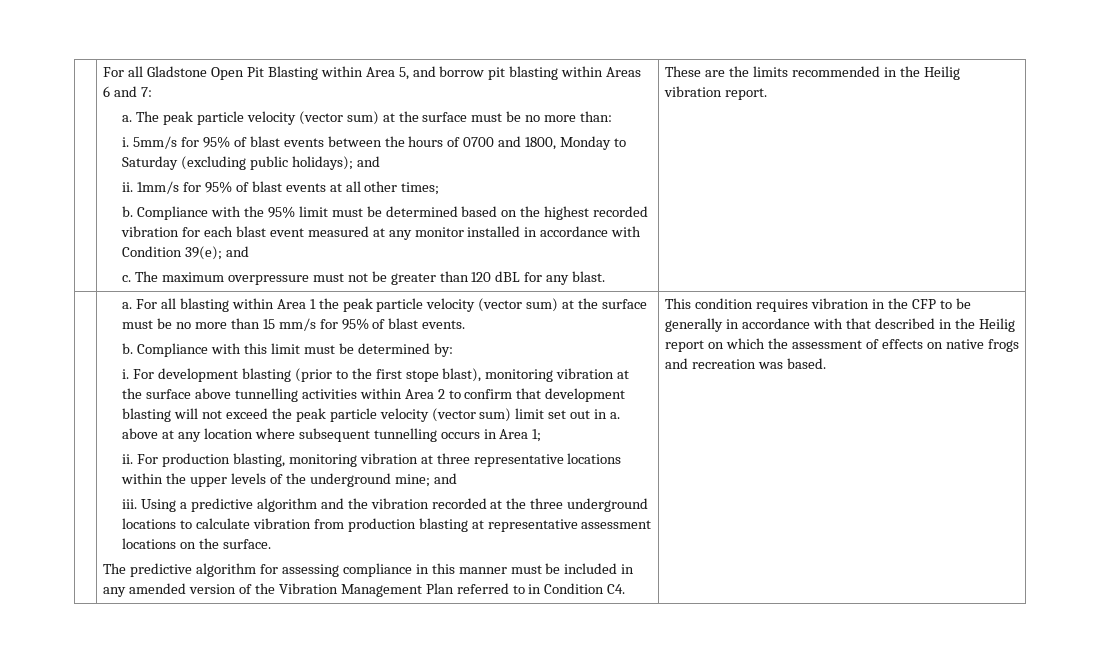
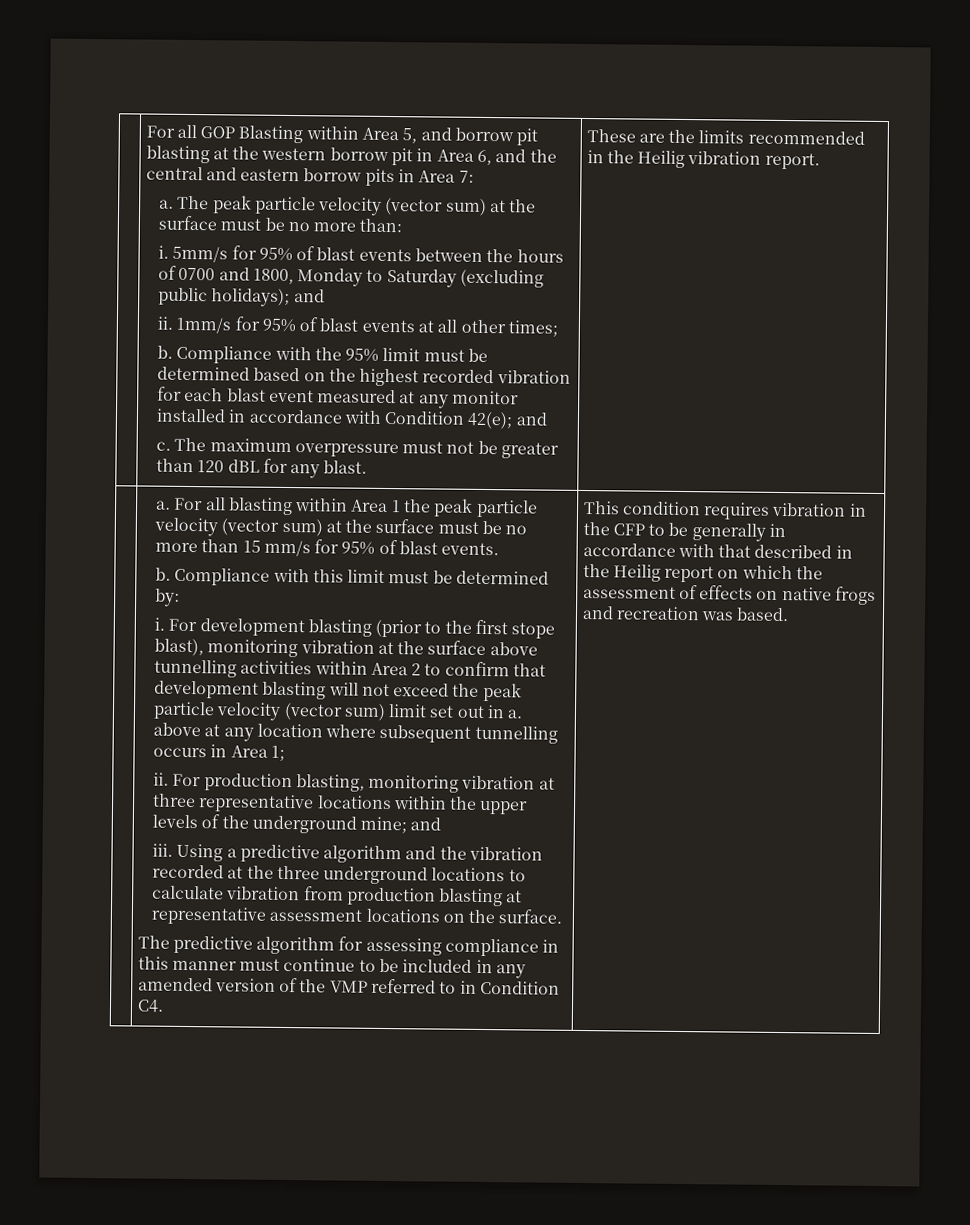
[103,66,264,80] | For all Gladstone Open Pit -> [145,124,236,139] | For all GOP
[561,66,642,77] [103,86,138,97] within Areas 6 and -> [212,146,557,166] [145,166,456,187] at the western borrow pit in Area 6, and the central and eastern borrow pits in Area
[185,246,223,260] 39(e); -> [467,411,514,430] 42(e);
(542, 569) none -> [283,957,376,972] continue to
[278,583,454,597] Vibration Management Plan -> [329,980,368,993] VMP

